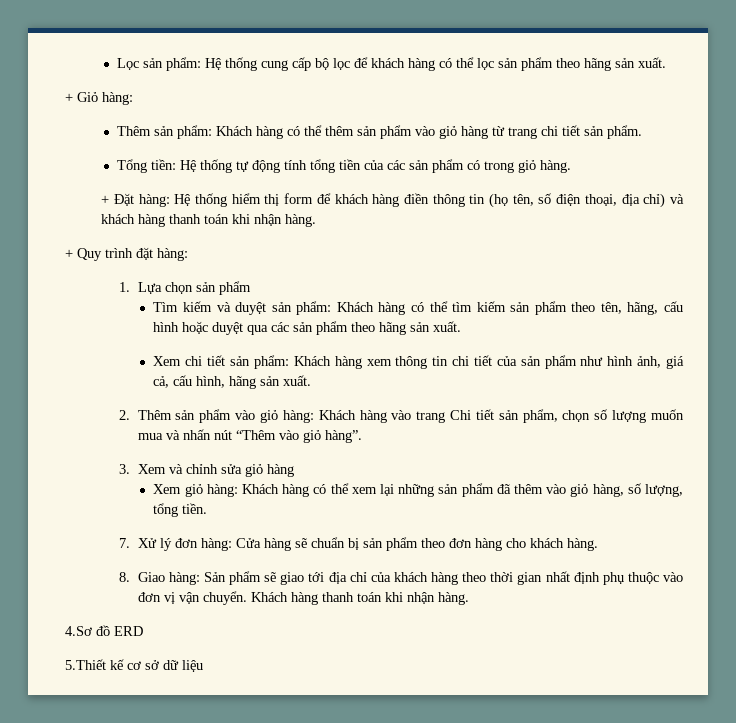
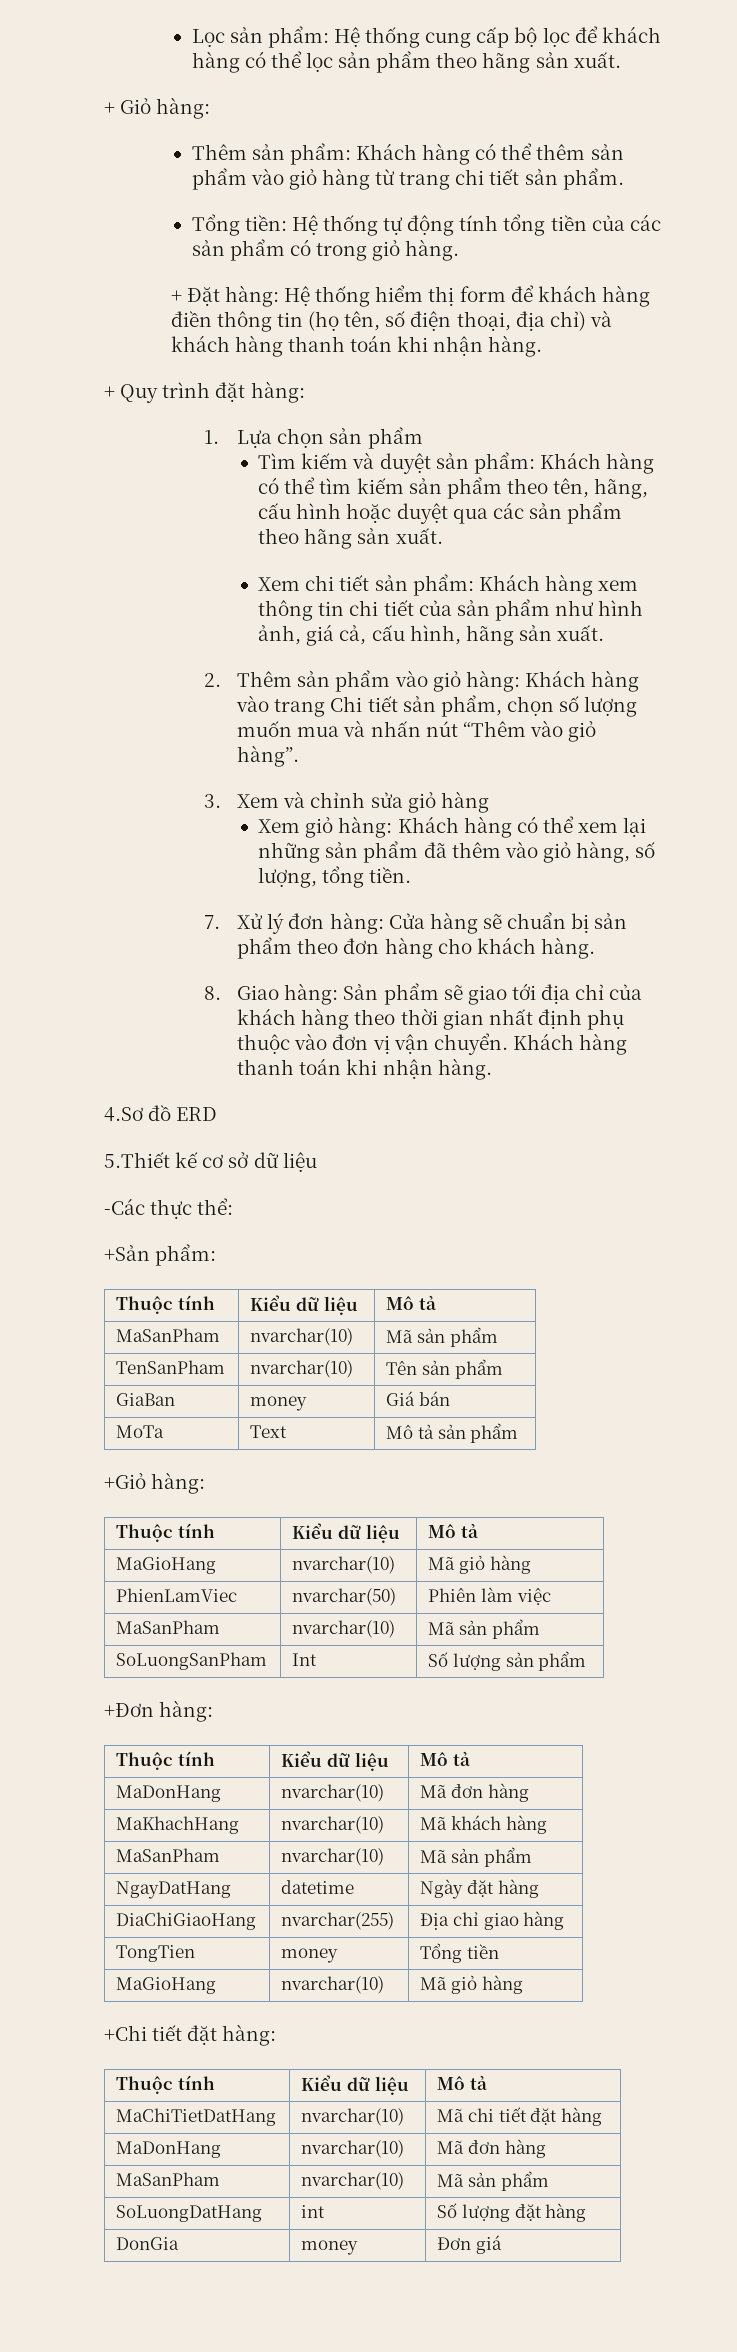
(203, 666) none -> [104,1198,234,1219] [104,1244,217,1266] [116,1295,215,1314] [250,1295,358,1315] [386,1295,436,1310] [116,1328,221,1342] [250,1328,354,1346] [386,1327,498,1347] [116,1360,226,1374] [250,1360,354,1378] [386,1359,503,1379] [116,1393,176,1406] [250,1396,308,1411] [386,1391,450,1406] [116,1425,165,1438] [250,1425,288,1438] [386,1423,519,1443] [104,1472,206,1494] [116,1523,215,1542] [292,1523,400,1543] [428,1523,478,1538] [116,1557,217,1574] [292,1556,396,1574] [428,1555,531,1574] [116,1588,238,1602] [292,1588,397,1606] [428,1587,551,1605] [116,1620,221,1634] [292,1620,396,1638] [428,1619,540,1639] [116,1652,268,1670] [292,1653,318,1666] [428,1651,587,1671] [104,1700,214,1722] [116,1751,215,1770] [281,1751,389,1771] [420,1751,470,1766] [116,1785,222,1802] [281,1784,385,1802] [420,1783,529,1802] [116,1816,240,1834] [281,1816,385,1834] [420,1815,547,1834] [116,1848,221,1862] [281,1848,385,1866] [420,1847,532,1867] [116,1881,232,1899] [281,1880,355,1894] [420,1879,539,1899] [116,1912,257,1930] [281,1912,395,1930] [420,1911,565,1930] [116,1945,196,1962] [281,1948,339,1963] [420,1943,499,1963] [116,1977,217,1994] [281,1976,385,1994] [420,1975,523,1994] [104,2024,277,2046] [116,2075,215,2094] [301,2075,409,2095] [437,2075,487,2090] [116,2108,277,2126] [301,2108,405,2126] [437,2107,602,2126] [116,2141,222,2158] [301,2140,405,2158] [437,2139,546,2158] [116,2172,221,2186] [301,2172,405,2190] [437,2171,549,2191] [116,2205,263,2222] [301,2205,326,2218] [437,2203,587,2222] [116,2237,180,2250] [301,2240,359,2255] [437,2235,502,2254] // -Các thực thể: // +Sản phẩm: // Thuộc tính | Kiểu dữ liệu | Mô tả // MaSanPham | nvarchar(10) | Mã sản phẩm // TenSanPham | nvarchar(10) | Tên sản phẩm // GiaBan | money | Giá bán // MoTa | Text | Mô tả sản phẩm // +Giỏ hàng: // Thuộc tính | Kiểu dữ liệu | Mô tả // MaGioHang | nvarchar(10) | Mã giỏ hàng // PhienLamViec | nvarchar(50) | Phiên làm việc // MaSanPham | nvarchar(10) | Mã sản phẩm // SoLuongSanPham | Int | Số lượng sản phẩm // +Đơn hàng: // Thuộc tính | Kiểu dữ liệu | Mô tả // MaDonHang | nvarchar(10) | Mã đơn hàng // MaKhachHang | nvarchar(10) | Mã khách hàng // MaSanPham | nvarchar(10) | Mã sản phẩm // NgayDatHang | datetime | Ngày đặt hàng // DiaChiGiaoHang | nvarchar(255) | Địa chỉ giao hàng // TongTien | money | Tổng tiền // MaGioHang | nvarchar(10) | Mã giỏ hàng // +Chi tiết đặt hàng: // Thuộc tính | Kiểu dữ liệu | Mô tả // MaChiTietDatHang | nvarchar(10) | Mã chi tiết đặt hàng // MaDonHang | nvarchar(10) | Mã đơn hàng // MaSanPham | nvarchar(10) | Mã sản phẩm // SoLuongDatHang | int | Số lượng đặt hàng // DonGia | money | Đơn giá

